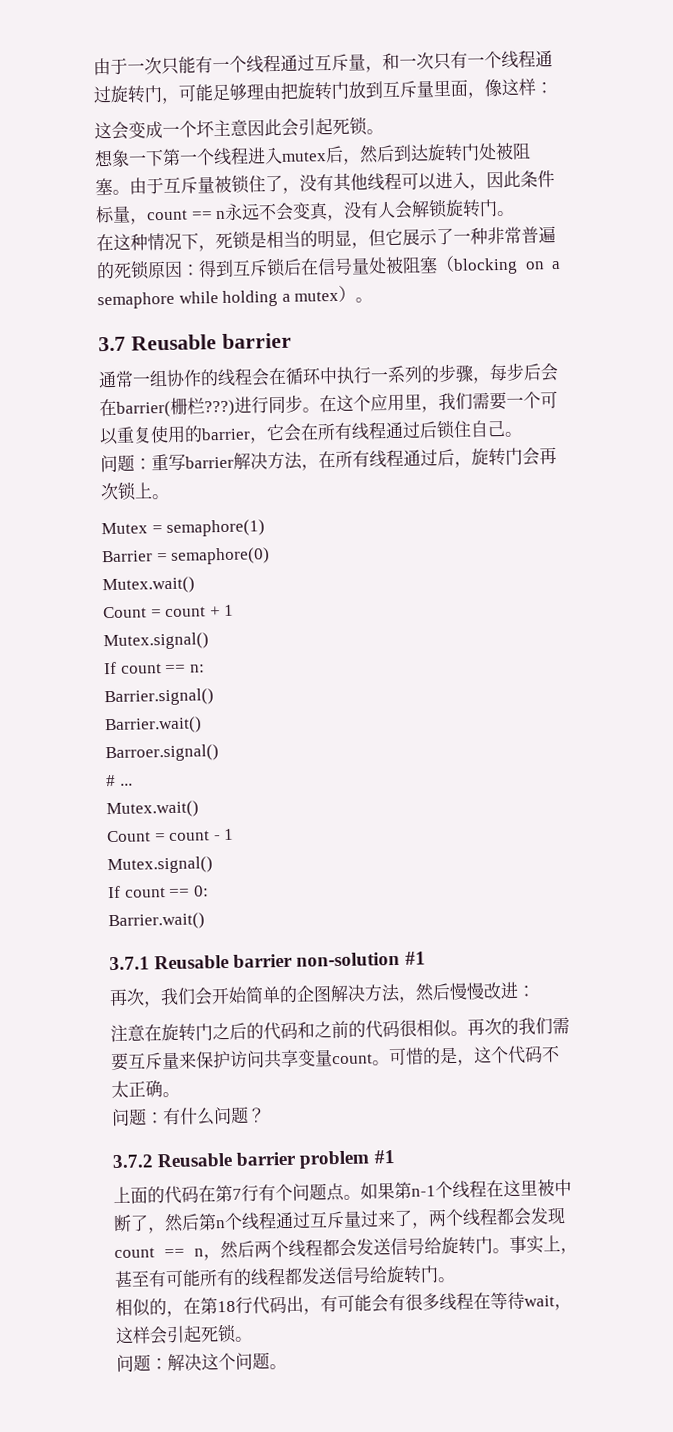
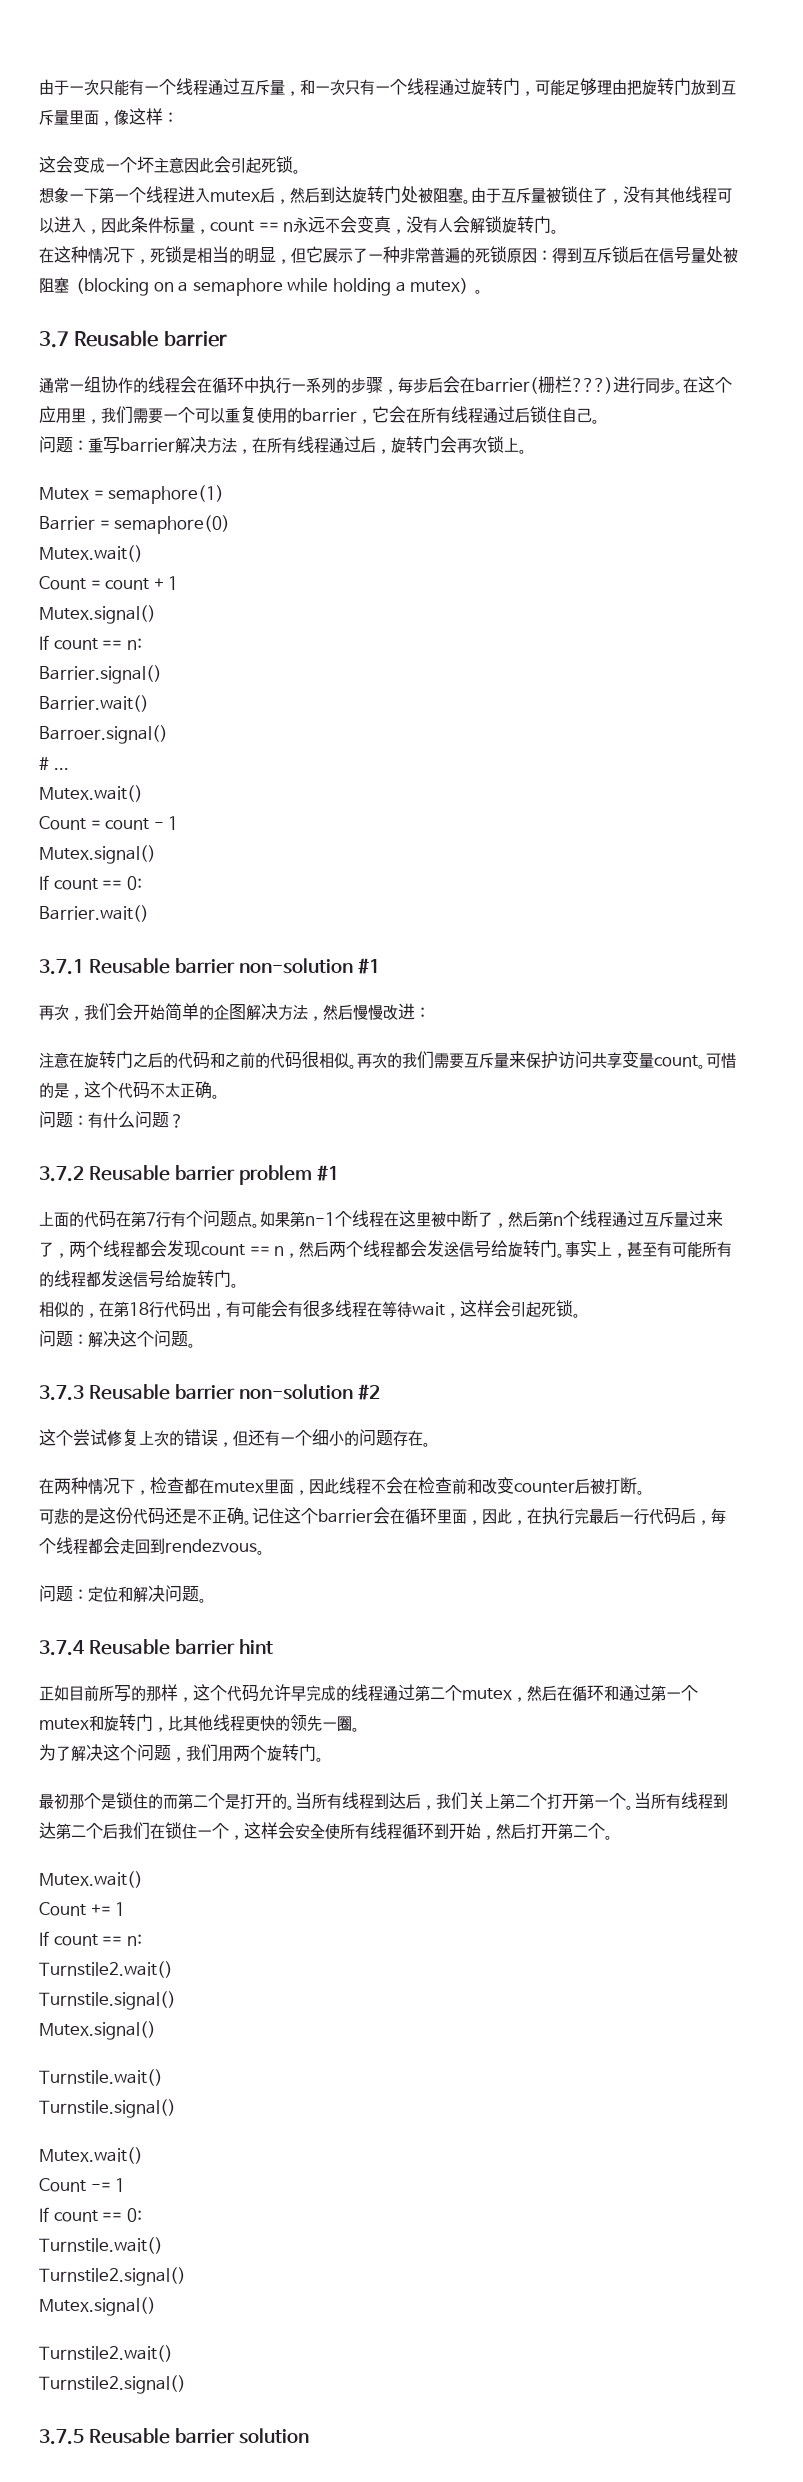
(287, 1366) none -> [39,1384,380,1401] [39,1429,431,1447] [39,1477,645,1495] [39,1507,726,1525] [39,1537,265,1555] [39,1585,207,1603] [39,1639,273,1656] [39,1684,698,1702] [39,1714,360,1732] [39,1744,324,1762] [39,1792,728,1810] [39,1822,613,1840] [39,1871,143,1888] [39,1902,126,1916] [39,1931,142,1946] [39,1961,173,1978] [39,1991,176,2010] [39,2021,156,2040] [39,2069,163,2086] [39,2099,176,2118] [39,2147,143,2164] [39,2178,126,2192] [39,2207,142,2222] [39,2237,163,2254] [39,2267,186,2286] [39,2297,156,2316] [39,2345,173,2362] [39,2375,186,2394] [39,2428,309,2445] // 3.7.3 Reusable barrier non-solution #2 // 这个尝试修复上次的错误，但还有一个细小的问题存在。 // 在两种情况下，检查都在mutex里面，因此线程不会在检查前和改变counter后被打断。 // 可悲的是这份代码还是不正确。记住这个barrier会在循环里面，因此，在执行完最后一行代码后，每个线程都会走回到rendezvous。 // 问题：定位和解决问题。 // 3.7.4 Reusable barrier hint // 正如目前所写的那样，这个代码允许早完成的线程通过第二个mutex，然后在循环和通过第一个mutex和旋转门，比其他线程更快的领先一圈。 // 为了解决这个问题，我们用两个旋转门。 // 最初那个是锁住的而第二个是打开的。当所有线程到达后，我们关上第二个打开第一个。当所有线程到达第二个后我们在锁住一个，这样会安全使所有线程循环到开始，然后打开第二个。 // Mutex.wait() // Count += 1 // If count == n: // Turnstile2.wait() // Turnstile.signal() // Mutex.signal() // Turnstile.wait() // Turnstile.signal() // Mutex.wait() // Count -= 1 // If count == 0: // Turnstile.wait() // Turnstile2.signal() // Mutex.signal() // Turnstile2.wait() // Turnstile2.signal() // 3.7.5 Reusable barrier solution

